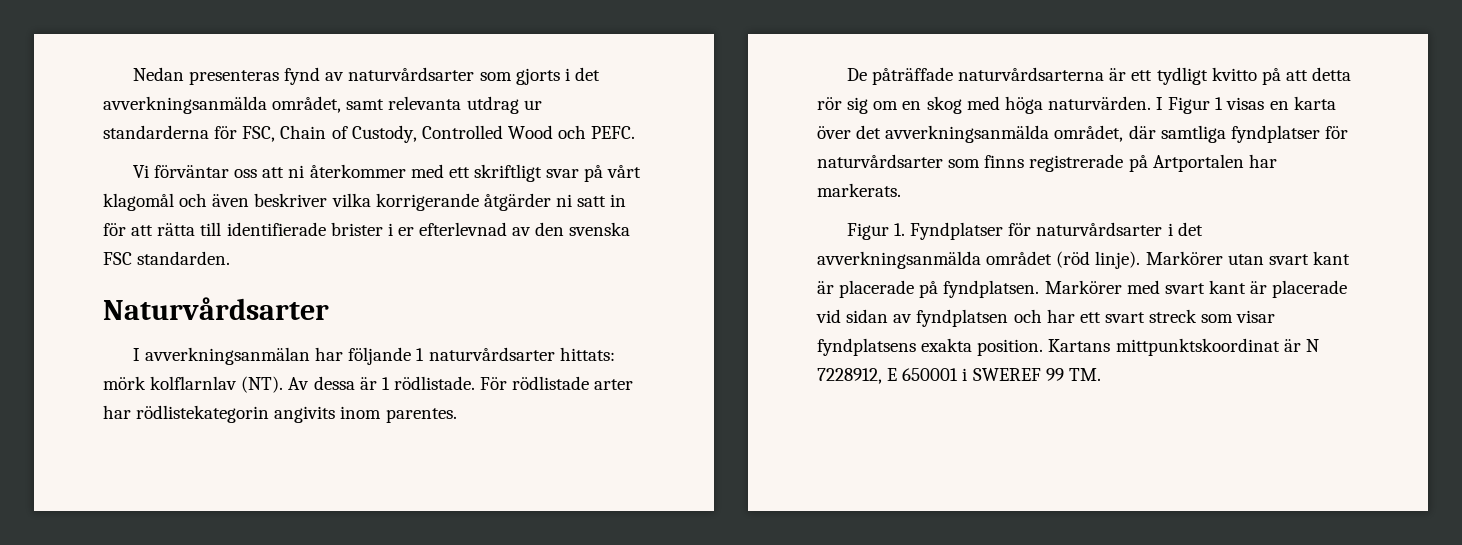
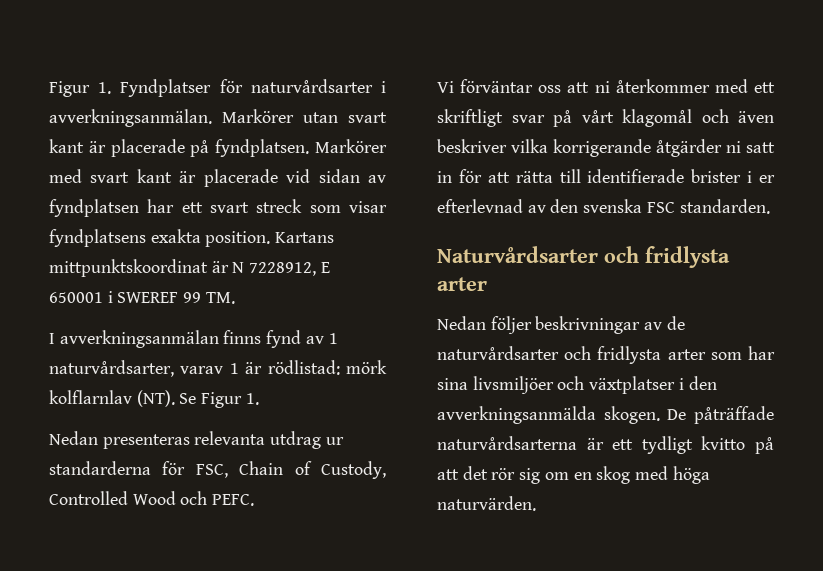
[132,67,600,85] [103,96,385,114] Nedan presenteras fynd av naturvårdsarter som gjorts i det avverkningsanmälda området, samt -> [49,79,386,97] [49,109,387,127] [49,139,388,157] [49,169,387,187] [49,199,387,217] [49,229,335,247] [49,259,330,277] [49,291,235,304] [49,330,338,348] [49,360,387,377] [49,390,259,408] [49,431,190,449] Figur 1. Fyndplatser för naturvårdsarter i avverkningsanmälan. Markörer utan svart kant är placerade på fyndplatsen. Markörer med svart kant är placerade vid sidan av fyndplatsen har ett svart streck som visar fyndplatsens exakta position. Kartans mittpunktskoordinat är N 7228912, E 650001 i SWEREF 99 TM. // I avverkningsanmälan finns fynd av 1 naturvårdsarter, varav 1 är rödlistad: mörk kolflarnlav (NT). Se Figur 1. // Nedan presenteras
[132,347,615,365] [103,376,634,393] [103,405,457,423] // I avverkningsanmälan har följande 1 naturvårdsarter hittats: mörk kolflarnlav (NT). Av dessa är 1 rödlistade. För rödlistade arter har rödlistekategorin angivits inom parentes. // -> [604,246,730,268] [437,277,487,291] [437,316,685,334] [437,346,775,364] [437,376,717,394] [437,406,660,424] och fridlysta arter // Nedan följer beskrivningar av de naturvårdsarter och fridlysta arter som har sina livsmiljöer och växtplatser i den avverkningsanmälda skogen.
[1312,67,1352,81] detta -> [462,466,488,480] det
[1156,96,1336,114] [817,125,1348,143] [817,154,1277,172] [817,183,901,197] [846,222,1203,240] [817,251,1350,269] [817,280,1348,298] [816,309,1276,327] [817,338,1319,356] [817,368,1101,384] I Figur 1 visas en karta över det avverkningsanmälda området, där samtliga fyndplatser för naturvårdsarter som finns registrerade på Artportalen har markerats. // Figur 1. Fyndplatser för naturvårdsarter i det avverkningsanmälda området (röd linje). Markörer utan svart kant är placerade på fyndplatsen. Markörer med svart kant är placerade vid sidan av fyndplatsen och har ett svart streck som visar fyndplatsens exakta position. Kartans mittpunktskoordinat är N 7228912, E 650001 i SWEREF 99 TM. -> (536, 503) none

